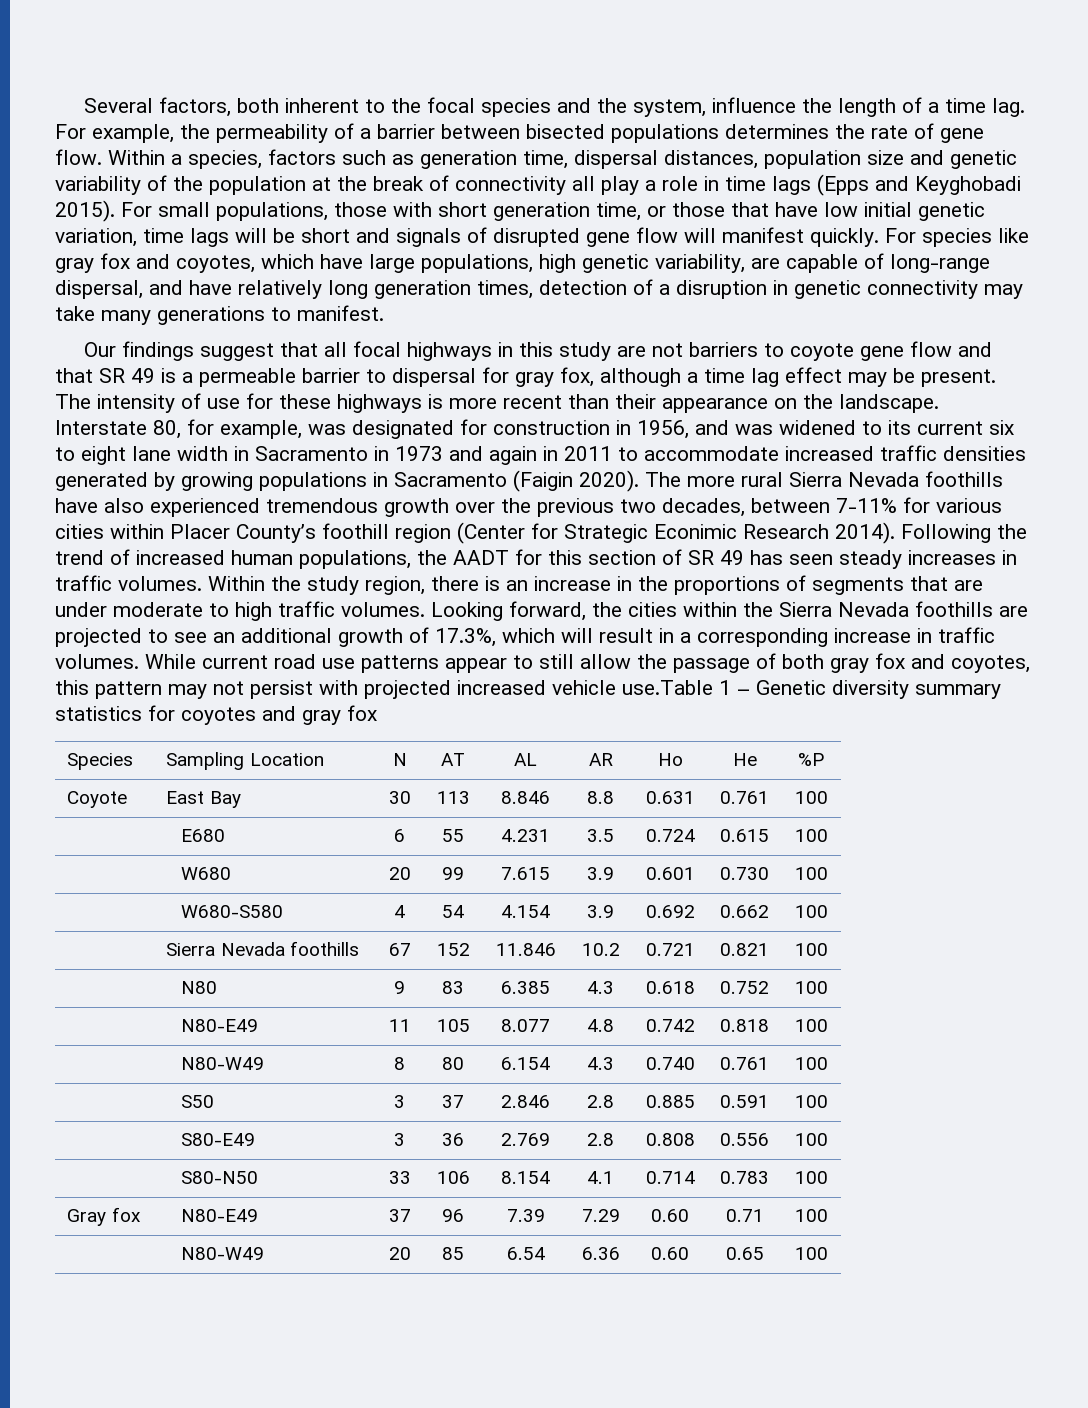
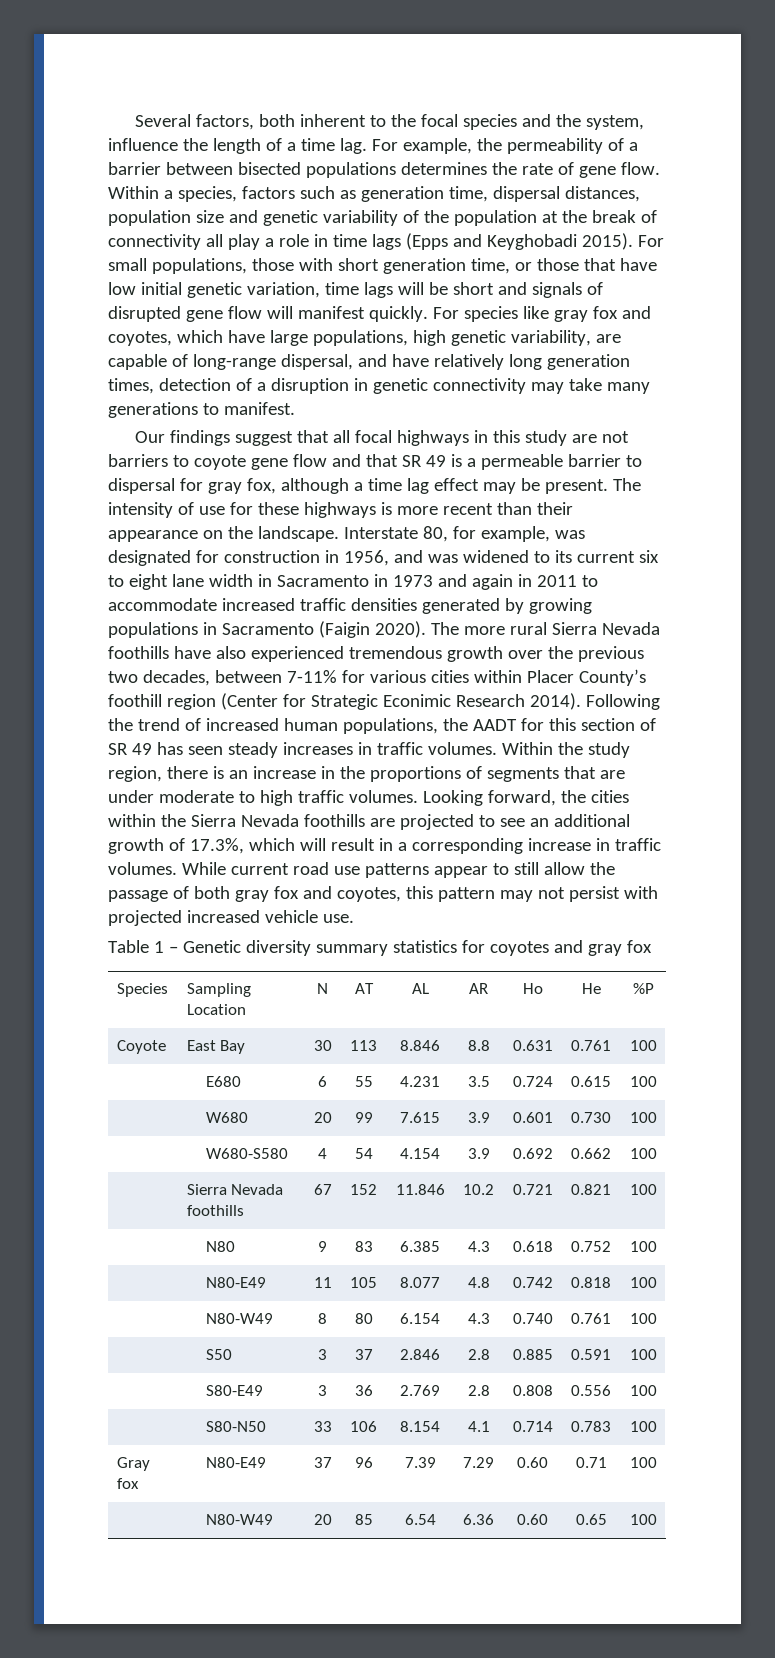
[622,680,713,695] use.Table -> [322,914,354,923] [108,940,149,953] use. // Table

